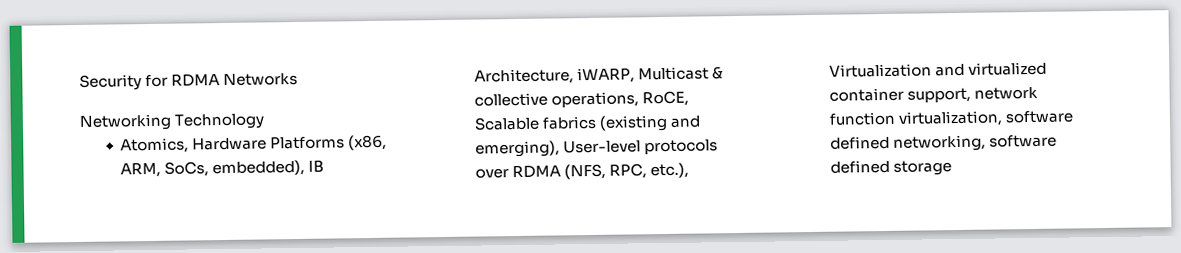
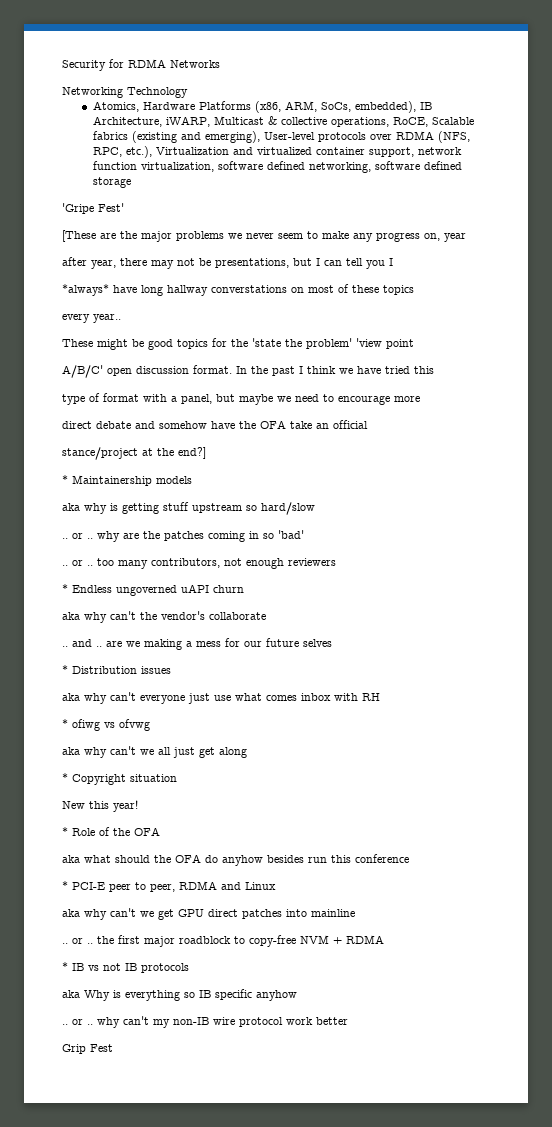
(953, 168) none -> [62,203,124,214] [62,230,466,242] [62,257,393,269] [62,284,414,296] [62,314,121,323] [62,338,414,350] [62,365,434,378] [62,393,420,405] [62,420,368,429] [62,447,206,460] [62,475,192,486] [62,502,315,515] [62,530,304,542] [62,558,336,569] [62,584,244,596] [62,611,266,623] [62,638,332,650] [62,665,171,674] [62,692,380,704] [62,719,150,731] [62,746,247,758] [62,773,177,785] [62,800,138,812] [62,827,160,836] [62,854,409,866] [62,881,276,892] [62,908,355,920] [62,935,384,947] [62,962,189,973] [62,989,297,1001] [62,1016,348,1028] [62,1044,113,1054] // 'Gripe Fest' // [These are the major problems we never seem to make any progress on, year // after year, there may not be presentations, but I can tell you I // *always* have long hallway converstations on most of these topics // every year.. // These might be good topics for the 'state the problem' 'view point // A/B/C' open discussion format. In the past I think we have tried this // type of format with a panel, but maybe we need to encourage more // direct debate and somehow have the OFA take an official // stance/project at the end?] // * Maintainership models // aka why is getting stuff upstream so hard/slow // .. or .. why are the patches coming in so 'bad' // .. or .. too many contributors, not enough reviewers // * Endless ungoverned uAPI churn // aka why can't the vendor's collaborate // .. and .. are we making a mess for our future selves // * Distribution issues // aka why can't everyone just use what comes inbox with RH // * ofiwg vs ofvwg // aka why can't we all just get along // * Copyright situation // New this year! // * Role of the OFA // aka what should the OFA do anyhow besides run this conference // * PCI-E peer to peer, RDMA and Linux // aka why can't we get GPU direct patches into mainline // .. or .. the first major roadblock to copy-free NVM + RDMA // * IB vs not IB protocols // aka Why is everything so IB specific anyhow // .. or .. why can't my non-IB wire protocol work better // Grip Fest

